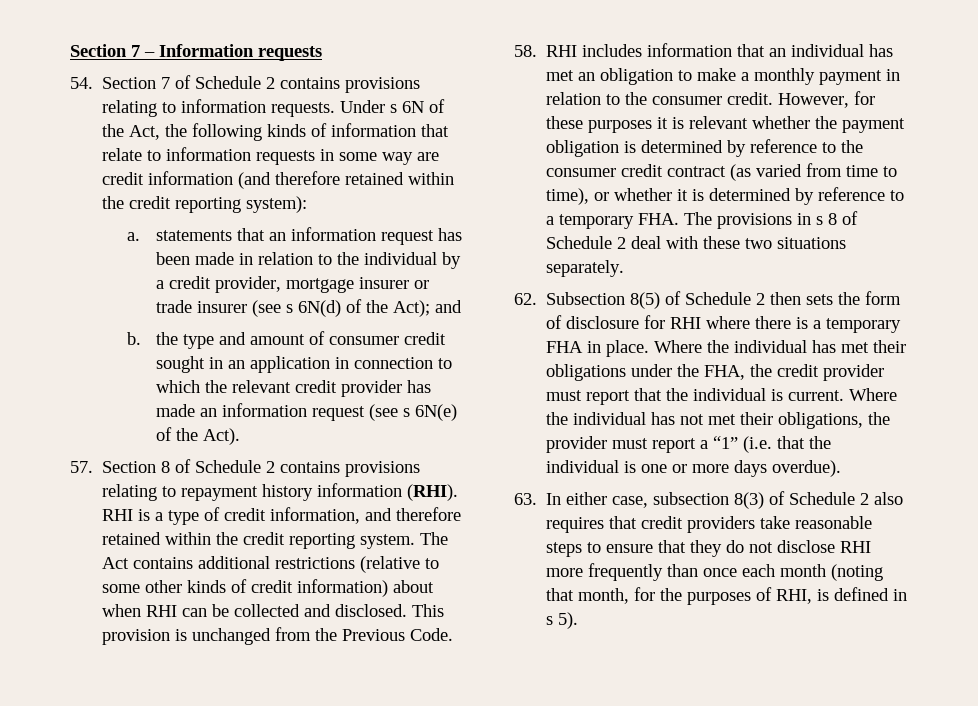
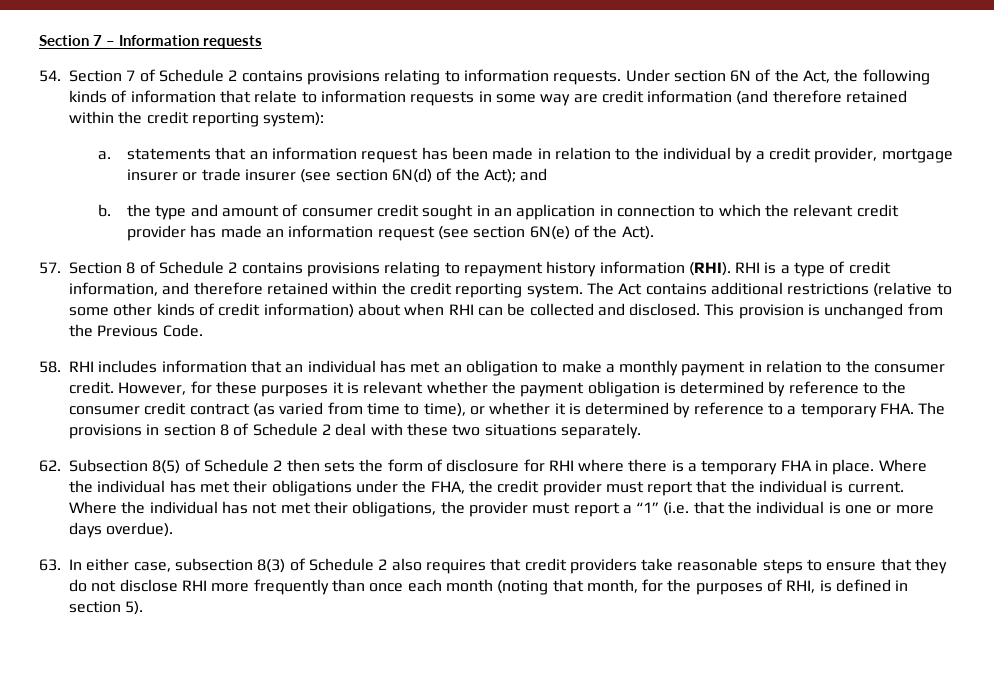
[390,104,398,113] s -> [673,70,726,82] section
[285,304,293,313] s -> [335,169,388,181] section
[402,408,410,417] s -> [473,226,526,238] section
[816,216,824,225] s -> [163,424,216,436] section
[546,616,554,625] s -> [69,601,121,613] section

